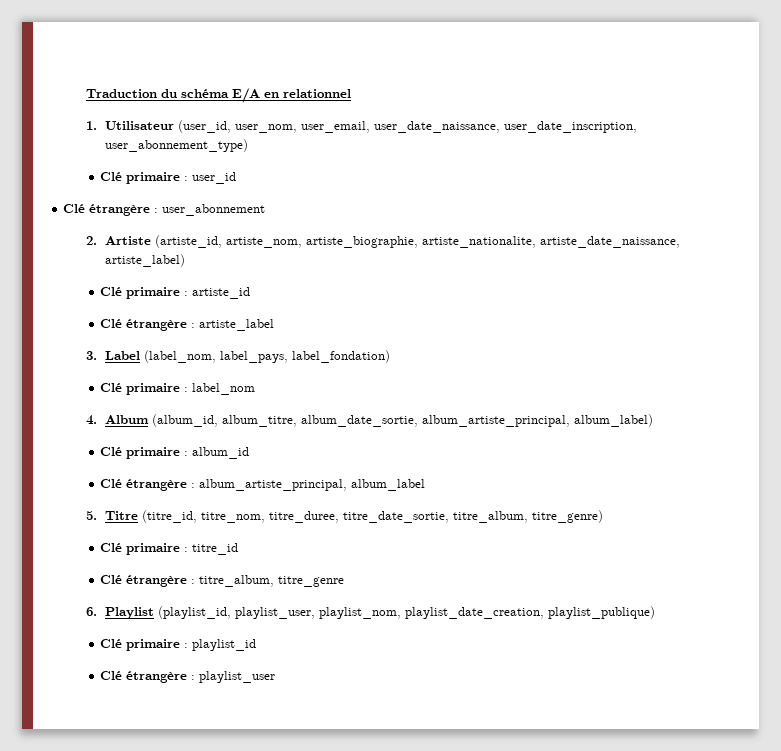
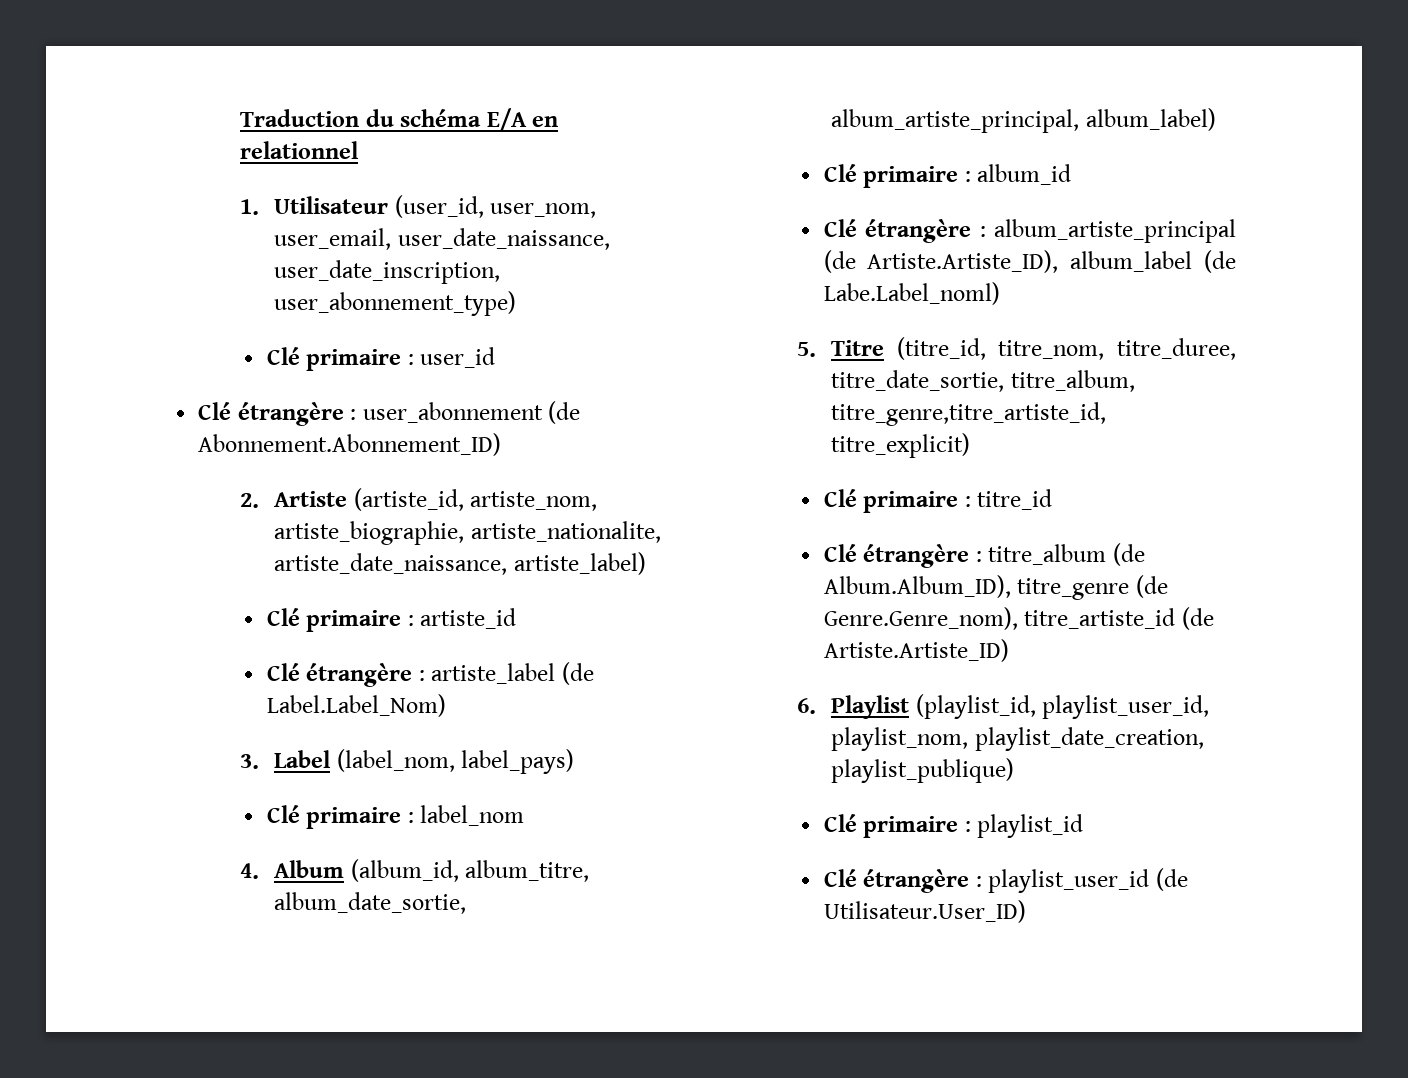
(266, 210) none -> [548,401,581,424] [198,433,502,456] (de Abonnement.Abonnement_ID)
(275, 325) none -> [561,662,594,685] [266,694,446,717] (de Label.Label_Nom)
[219,350,390,363] label_pays, label_fondation) -> [461,749,575,774] label_pays)
[199,479,348,491] album_artiste_principal, -> [994,219,1236,243] [823,250,1059,273] album_artiste_principal (de Artiste.Artiste_ID),
(426, 485) none -> [1204,250,1236,273] [823,282,1000,305] (de Labe.Label_noml)
[531,510,603,523] titre_genre) -> [831,402,1107,426] [831,433,971,458] titre_genre,titre_artiste_id, titre_explicit)
[199,575,345,587] titre_album, titre_genre -> [988,543,1145,566] [823,575,1168,600] [823,607,1214,630] [823,639,1009,662] titre_album (de Album.Album_ID), titre_genre (de Genre.Genre_nom), titre_artiste_id (de Artiste.Artiste_ID)
[234,607,315,619] playlist_user, -> [1042,695,1210,719] playlist_user_id,
[199,671,276,683] playlist_user -> [988,868,1188,893] [823,900,1026,923] playlist_user_id (de Utilisateur.User_ID)

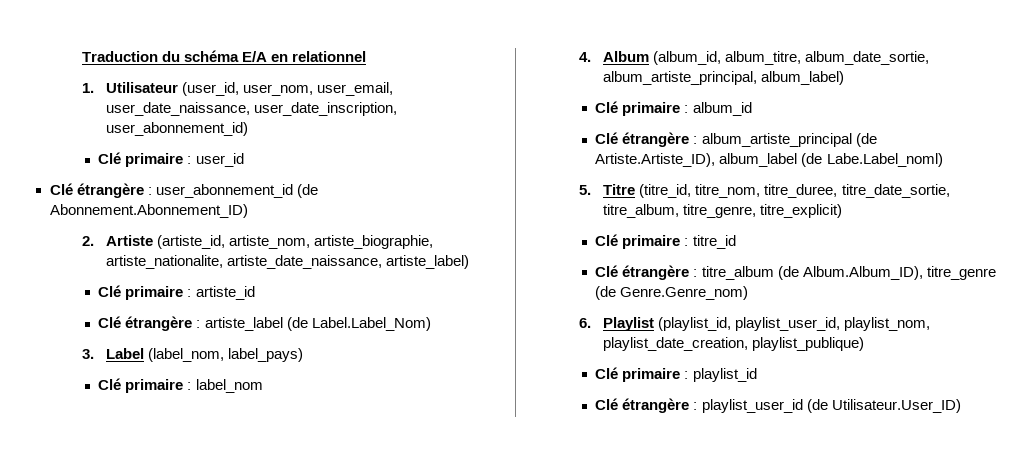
[274,291,517,316] user_abonnement_type) -> [106,122,249,136] user_abonnement_id)
[362,402,543,423] user_abonnement -> [155,184,293,198] user_abonnement_id
[831,402,1107,426] titre_genre,titre_artiste_id, -> [683,204,757,218] titre_genre,
[823,607,1214,630] [823,639,1009,662] Genre.Genre_nom), titre_artiste_id (de Artiste.Artiste_ID) -> [620,286,749,300] Genre.Genre_nom)

